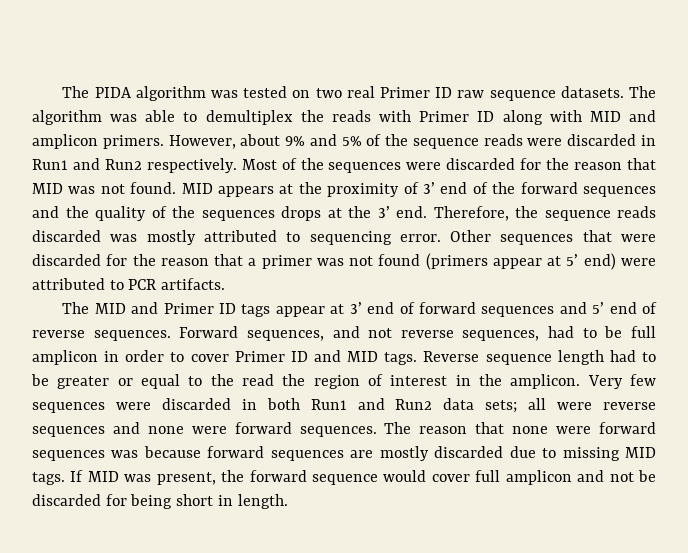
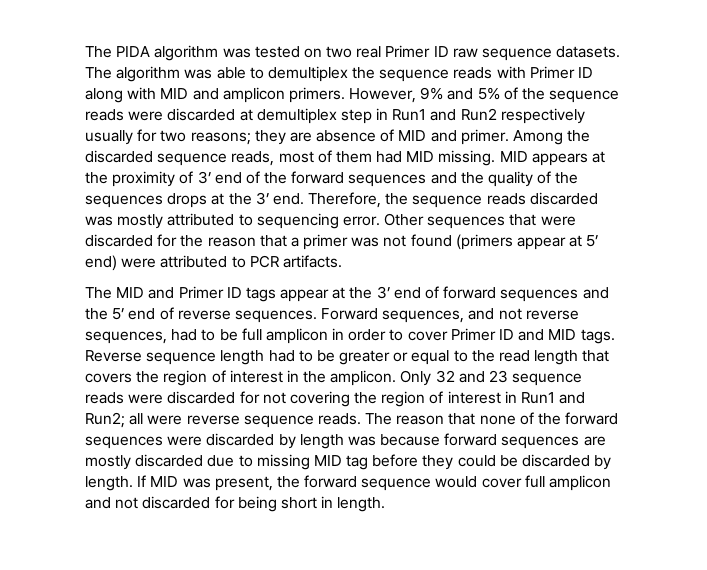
(324, 116) none -> [379,69,450,82] sequence
[240,134,281,146] about -> (417, 95) none
(637, 140) none -> [239,108,372,124] at demultiplex step
[146,158,656,173] [32,182,177,194] respectively. Most of the sequences were discarded for the reason that MID was not found. -> [500,108,585,124] [85,129,591,145] [85,150,496,166] respectively usually for two reasons; they are absence of MID and primer. Among the discarded sequence reads, most of them had MID missing.
(345, 309) none -> [349,287,373,299] the
(587, 308) none -> [85,308,108,320] the
(274, 380) none -> [534,350,610,365] [85,373,132,383] length that covers
[587,374,656,389] [32,398,656,413] [32,422,656,437] [32,450,105,461] Very few sequences were discarded in both Run1 and Run2 data sets; all were reverse sequences and none were forward sequences. The reason that none were forward sequences -> [400,370,583,386] [85,391,586,407] [85,412,619,428] [85,433,344,449] Only 32 and 23 sequence reads were discarded for not covering the region of interest in Run1 and Run2; all were reverse sequence reads. The reason that none of the forward sequences were discarded by length
[32,472,65,485] tags. -> [346,454,612,470] [85,476,133,491] tag before they could be discarded by length.
[638,470,657,482] be -> (139, 503) none

